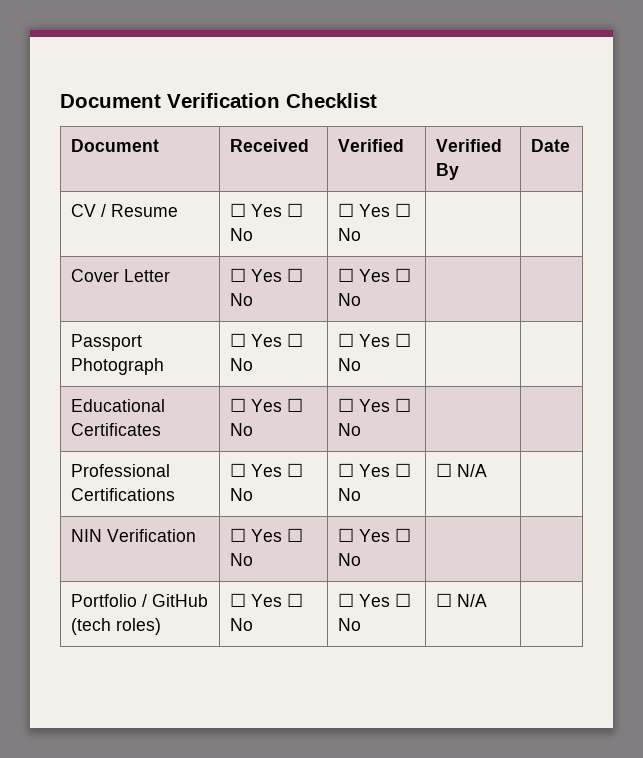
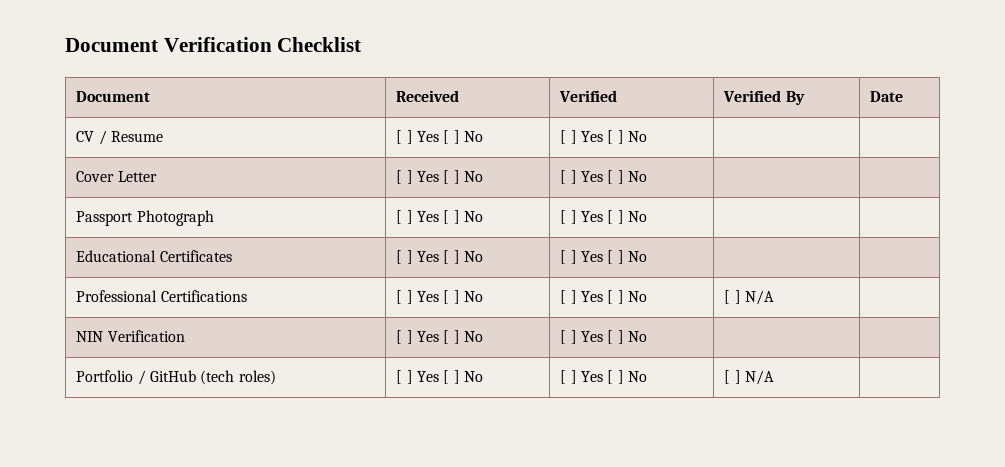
[229,203,303,217] [229,228,253,241] [337,203,411,217] [337,228,361,241] [70,269,170,282] [229,268,303,282] [229,293,253,306] [337,268,411,282] [337,293,361,306] [70,334,142,351] [70,358,164,375] [229,333,303,347] [229,358,253,371] [337,333,411,347] [337,358,361,371] [70,399,165,412] [70,423,161,436] [229,398,303,412] [229,423,253,436] [337,398,411,412] [337,423,361,436] [70,464,170,477] [70,488,175,501] [229,463,303,477] [229,488,253,501] [337,463,411,477] [337,488,361,501] [435,463,452,477] ☐ Yes ☐ No | ☐ Yes ☐ No | | // Cover Letter | ☐ Yes ☐ No | ☐ Yes ☐ No | | // Passport Photograph | ☐ Yes ☐ No | ☐ Yes ☐ No | | // Educational Certificates | ☐ Yes ☐ No | ☐ Yes ☐ No | | // Professional Certifications | ☐ Yes ☐ No | ☐ Yes ☐ No | ☐ -> [396,130,483,144] [560,130,647,144] [76,171,157,182] [396,170,483,184] [560,170,647,184] [76,210,214,226] [396,210,483,224] [560,210,647,224] [76,250,232,262] [396,250,483,264] [560,250,647,264] [76,290,247,302] [396,290,483,304] [560,290,647,304] [724,290,741,304] [ ] Yes [ ] No | [ ] Yes [ ] No | | // Cover Letter | [ ] Yes [ ] No | [ ] Yes [ ] No | | // Passport Photograph | [ ] Yes [ ] No | [ ] Yes [ ] No | | // Educational Certificates | [ ] Yes [ ] No | [ ] Yes [ ] No | | // Professional Certifications | [ ] Yes [ ] No | [ ] Yes [ ] No | [ ]
[229,528,303,542] [229,553,253,566] [337,528,411,542] ☐ Yes ☐ No | ☐ Yes ☐ -> [396,330,483,344] [560,330,624,344] [ ] Yes [ ] No | [ ] Yes [ ]
[229,593,303,607] [229,618,253,631] [337,593,411,607] [337,618,361,631] [435,593,452,607] ☐ Yes ☐ No | ☐ Yes ☐ No | ☐ -> [396,370,483,384] [560,370,647,384] [724,370,741,384] [ ] Yes [ ] No | [ ] Yes [ ] No | [ ]

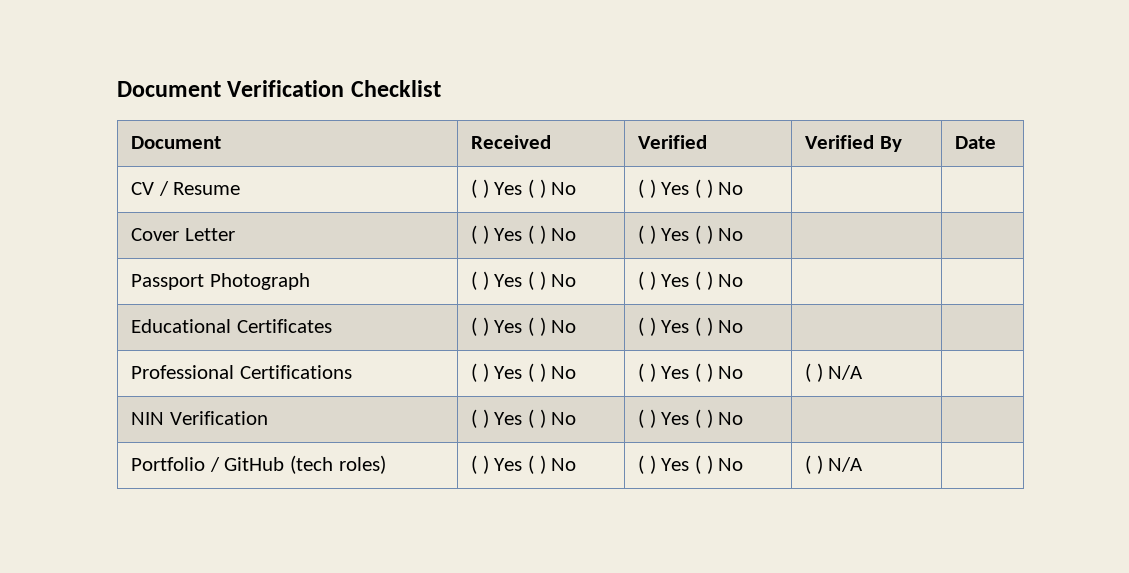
[396,130,483,144] [560,130,647,144] [76,171,157,182] [396,170,483,184] [560,170,647,184] [76,210,214,226] [396,210,483,224] [560,210,647,224] [76,250,232,262] [396,250,483,264] [560,250,647,264] [76,290,247,302] [396,290,483,304] [560,290,647,304] [724,290,741,304] [ ] Yes [ ] No | [ ] Yes [ ] No | | // Cover Letter | [ ] Yes [ ] No | [ ] Yes [ ] No | | // Passport Photograph | [ ] Yes [ ] No | [ ] Yes [ ] No | | // Educational Certificates | [ ] Yes [ ] No | [ ] Yes [ ] No | | // Professional Certifications | [ ] Yes [ ] No | [ ] Yes [ ] No | [ ] -> [471,179,577,198] [638,179,744,198] [131,228,235,241] [471,225,577,244] [638,225,744,244] [131,273,310,290] [471,271,577,290] [638,271,744,290] [131,319,332,333] [471,317,577,336] [638,317,744,336] [131,365,352,379] [471,363,577,382] [638,363,744,382] [805,363,823,382] ( ) Yes ( ) No | ( ) Yes ( ) No | | // Cover Letter | ( ) Yes ( ) No | ( ) Yes ( ) No | | // Passport Photograph | ( ) Yes ( ) No | ( ) Yes ( ) No | | // Educational Certificates | ( ) Yes ( ) No | ( ) Yes ( ) No | | // Professional Certifications | ( ) Yes ( ) No | ( ) Yes ( ) No | ( )
[396,330,483,344] [560,330,624,344] [ ] Yes [ ] No | [ ] Yes [ ] -> [471,409,577,428] [638,409,713,428] ( ) Yes ( ) No | ( ) Yes ( )
[396,370,483,384] [560,370,647,384] [724,370,741,384] [ ] Yes [ ] No | [ ] Yes [ ] No | [ ] -> [471,455,577,474] [638,455,744,474] [805,455,823,474] ( ) Yes ( ) No | ( ) Yes ( ) No | ( )

